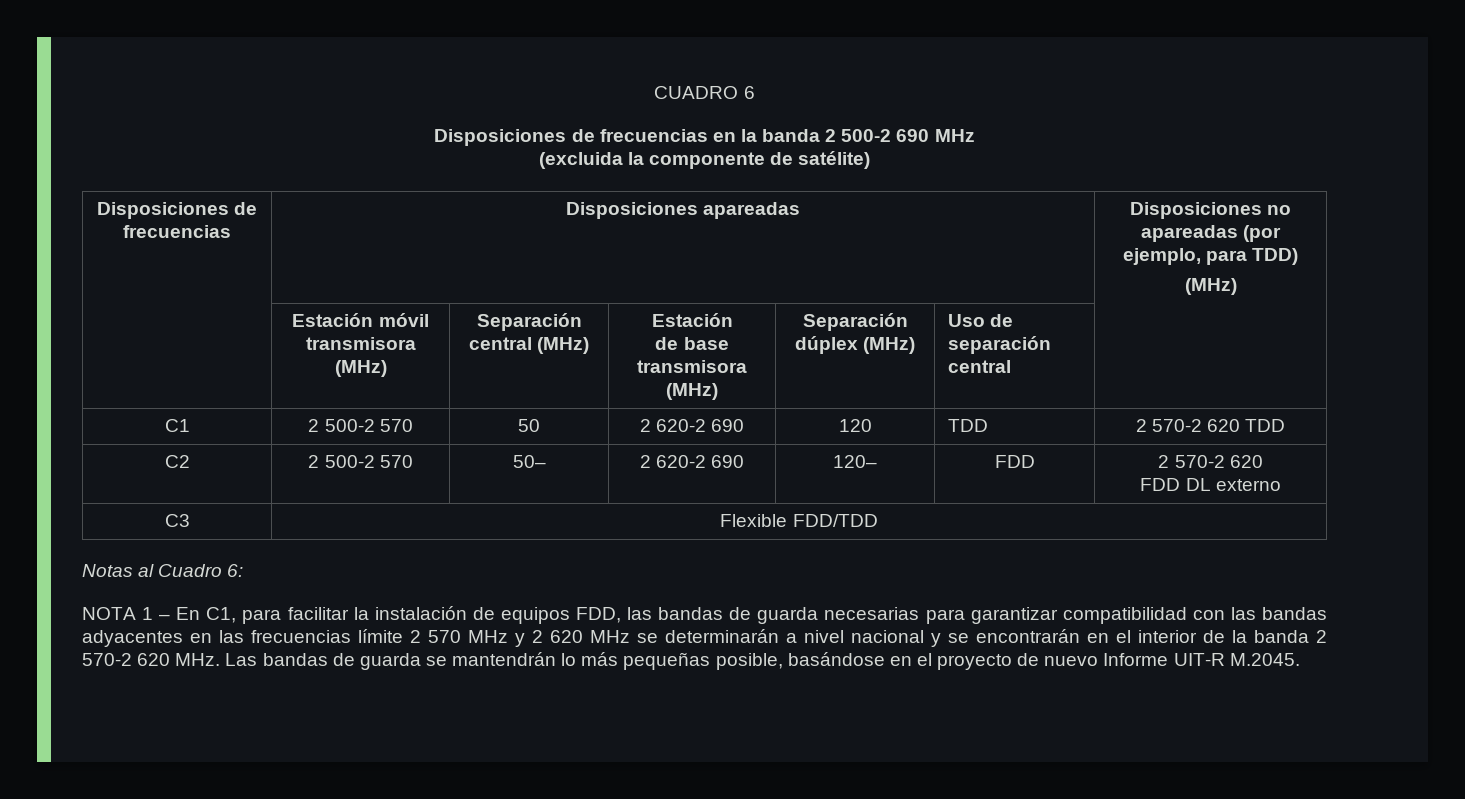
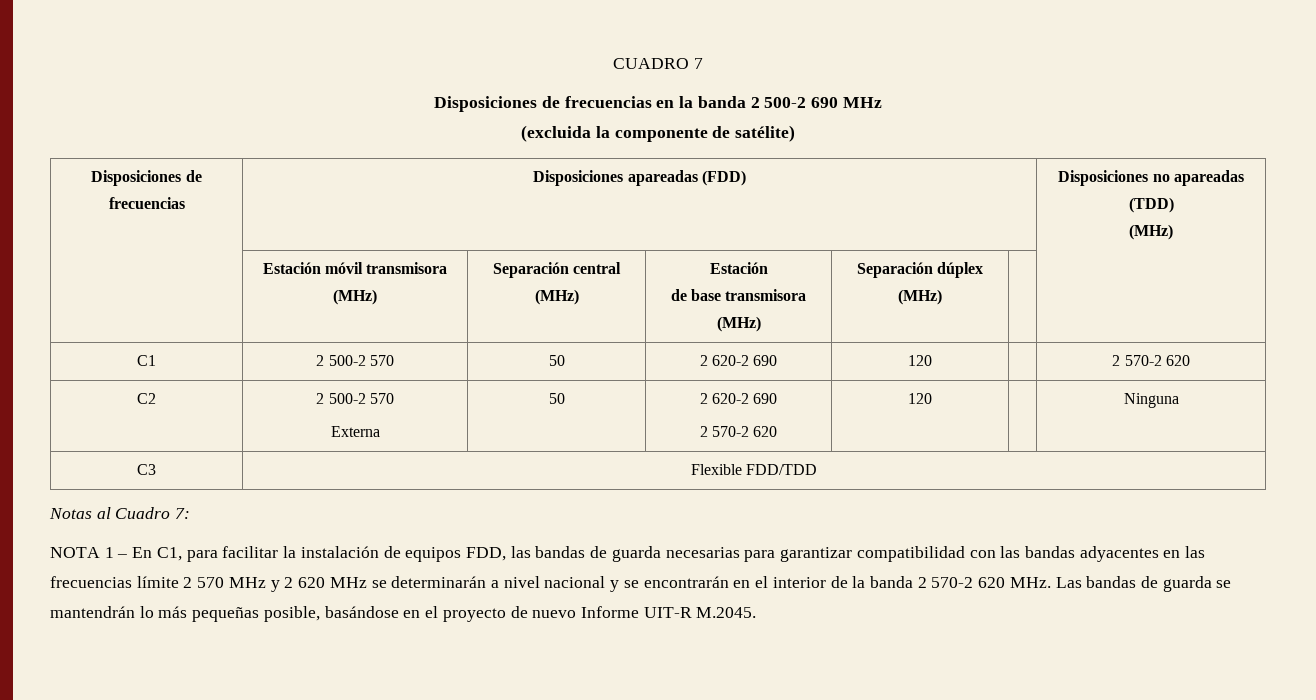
[743,86,755,99] 6 -> [693,58,703,69] 7
(801, 210) none -> [701,170,746,186] (FDD)
[1243,225,1282,242] [1122,248,1299,265] (por ejemplo, para TDD) -> [1128,197,1174,213] (TDD)
[948,314,1014,327] [948,336,1052,354] [948,360,1012,373] Uso de separación central -> (942, 297) none
[948,419,989,432] [1135,419,1286,432] TDD | 2 570-2 620 TDD -> [1112,355,1190,366] | 2 570-2 620
[512,455,546,468] [639,455,745,468] [833,455,877,468] [994,455,1035,468] [1158,455,1263,468] [1140,478,1281,491] | 50– | 2 620-2 690 | 120– | FDD | 2 570-2 620 // FDD DL externo -> [330,426,380,437] [548,393,565,404] [699,393,778,404] [699,426,778,437] [908,393,932,404] [1123,393,1179,408] // Externa | 50 | 2 620-2 690 // 2 570-2 620 | 120 | | Ninguna
[227,564,244,577] 6: -> [175,508,191,519] 7:

